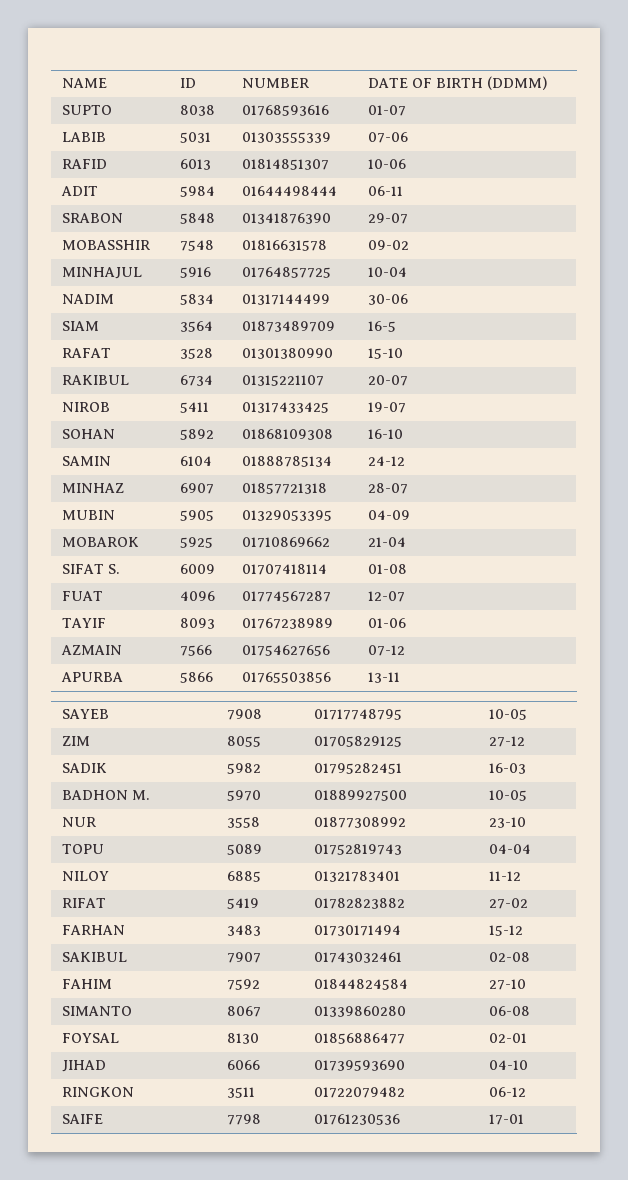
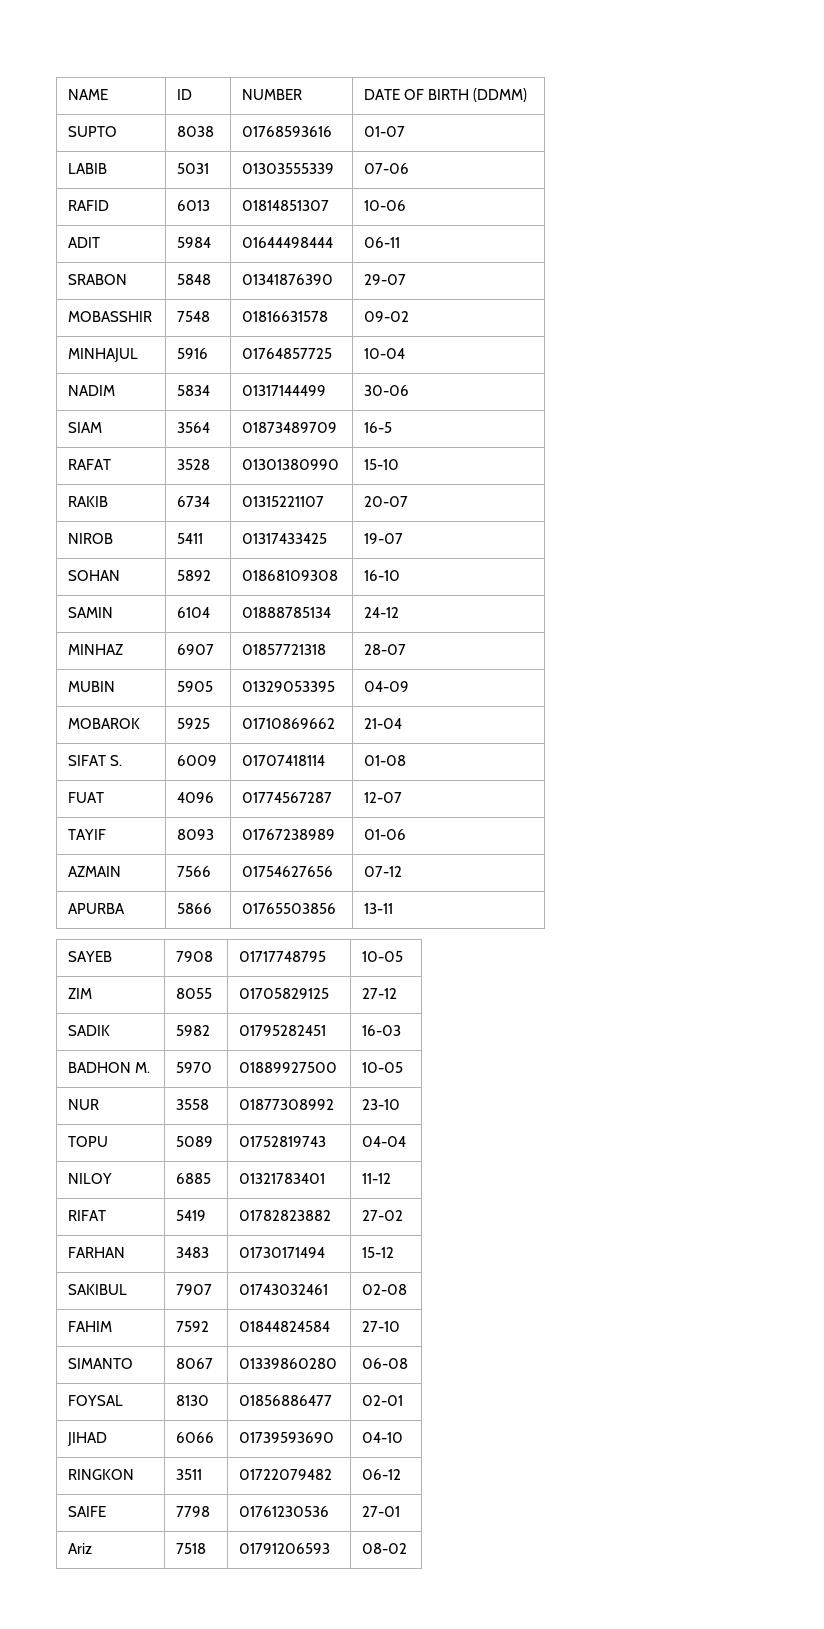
[62,375,130,385] RAKIBUL -> [68,496,109,507] RAKIB
[489,1114,525,1125] 17-01 -> [362,1506,401,1517] [68,1543,93,1554] [176,1543,207,1554] [239,1543,331,1554] [362,1543,408,1554] 27-01 // Ariz | 7518 | 01791206593 | 08-02

